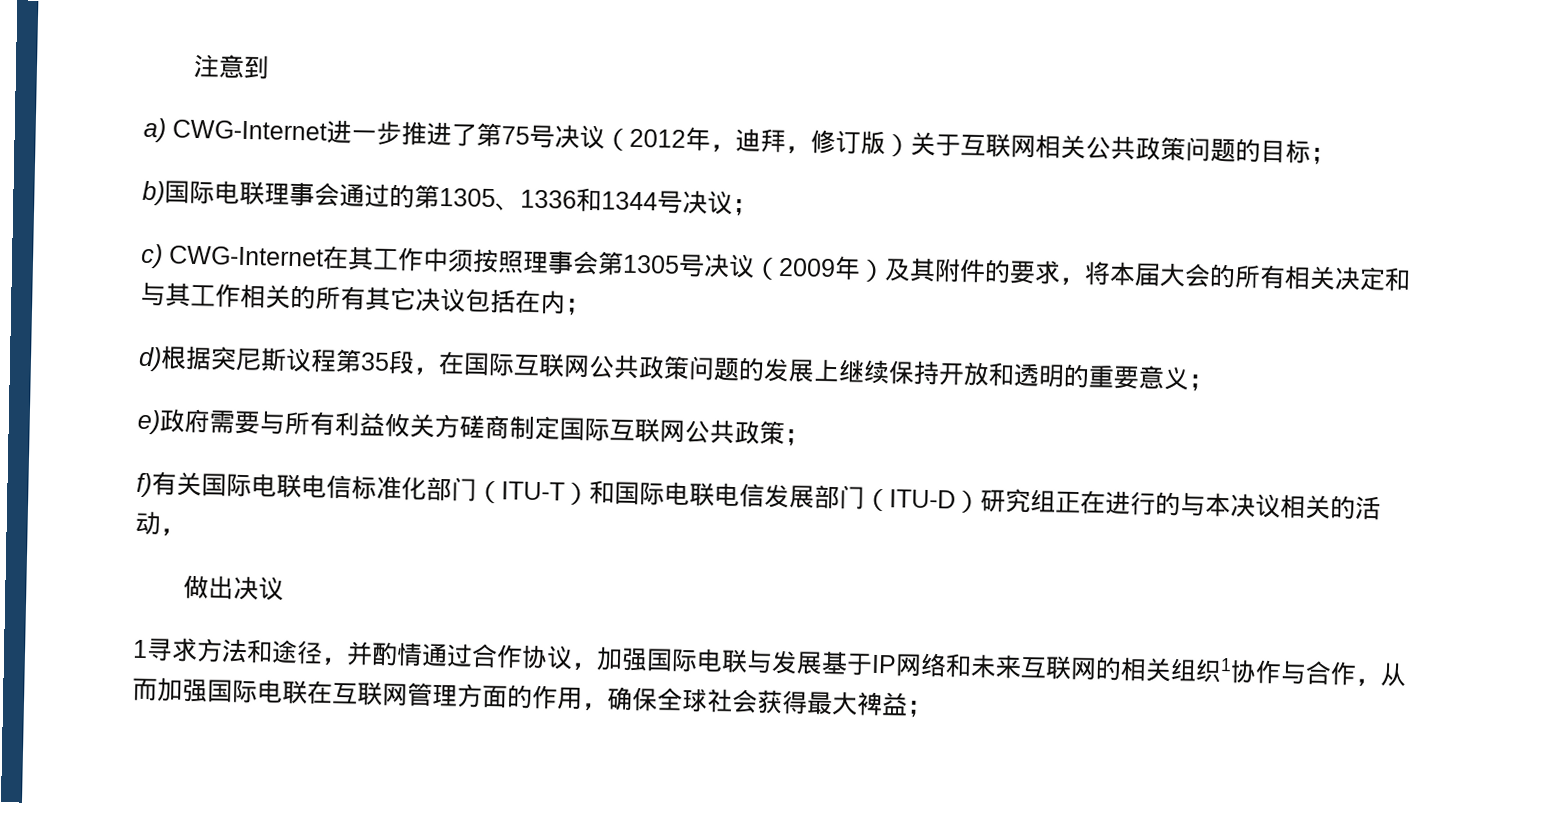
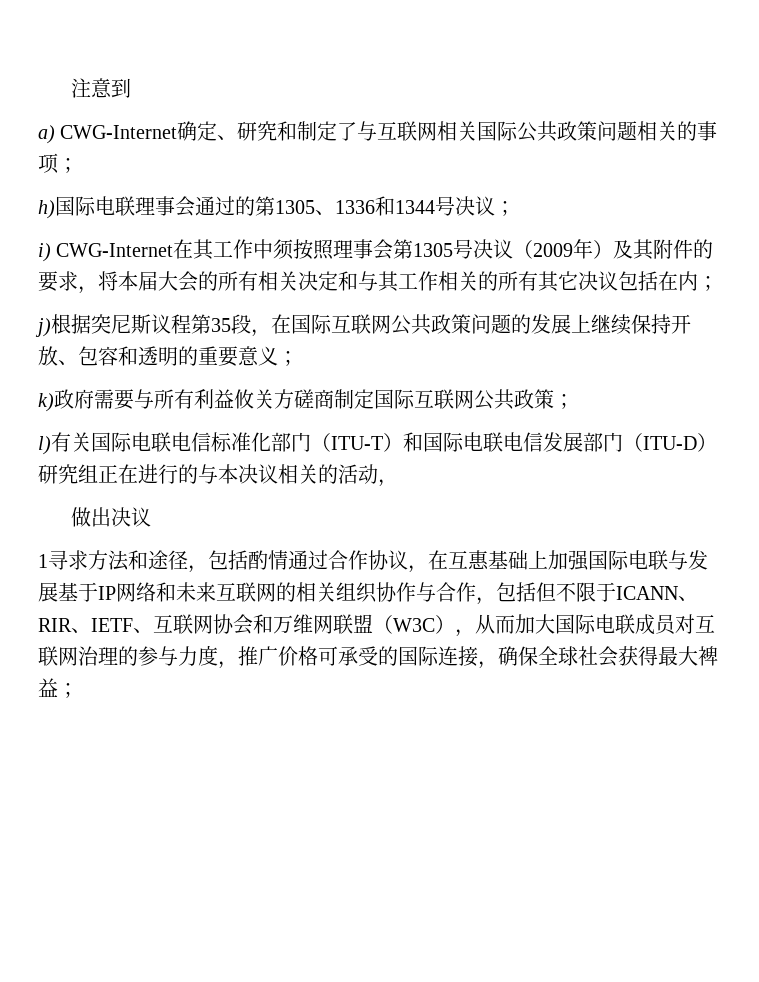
[326,119,961,157] 进一步推进了第75号决议（2012年，迪拜，修订版）关于 -> [177,121,378,141] 确定、研究和制定了与
[1085,135,1336,166] [142,180,165,206] 公共政策问题的目标； // b) -> [477,121,718,142] [38,153,78,174] [38,200,55,219] 国际公共政策问题相关的事项； // h)
[140,243,163,269] c) -> [38,243,51,262] i)
[138,346,162,372] d) -> [35,318,51,337] j)
(990, 374) none -> [58,346,118,366] 、包容
[137,409,161,435] e) -> [38,393,54,412] k)
[136,472,152,498] f) -> [38,436,51,455] l)
[346,641,373,666] 并 -> [208,550,248,570] 包括
(597, 667) none -> [428,550,548,570] 在互惠基础上
[1220,658,1232,672] 1 -> (377, 592) none
[1380,662,1407,687] [132,677,583,710] 从而加强国际电联在互联网管理方面的作用 -> [496,582,698,602] [38,614,715,637] [38,645,478,669] 包括但不限于ICANN、RIR、IETF、互联网协会和万维网联盟（W3C），从而加大国际电联成员对互联网治理的参与力度，推广价格可承受的国际连接

